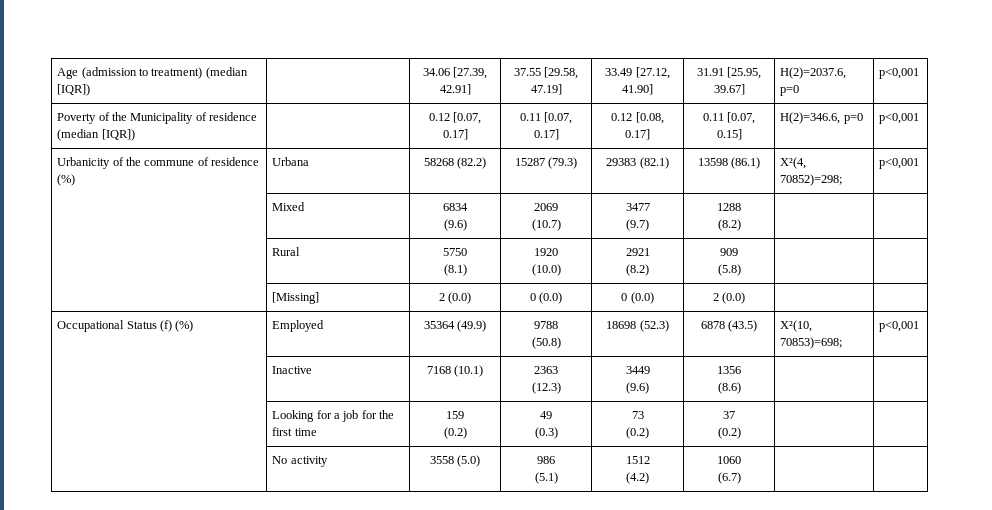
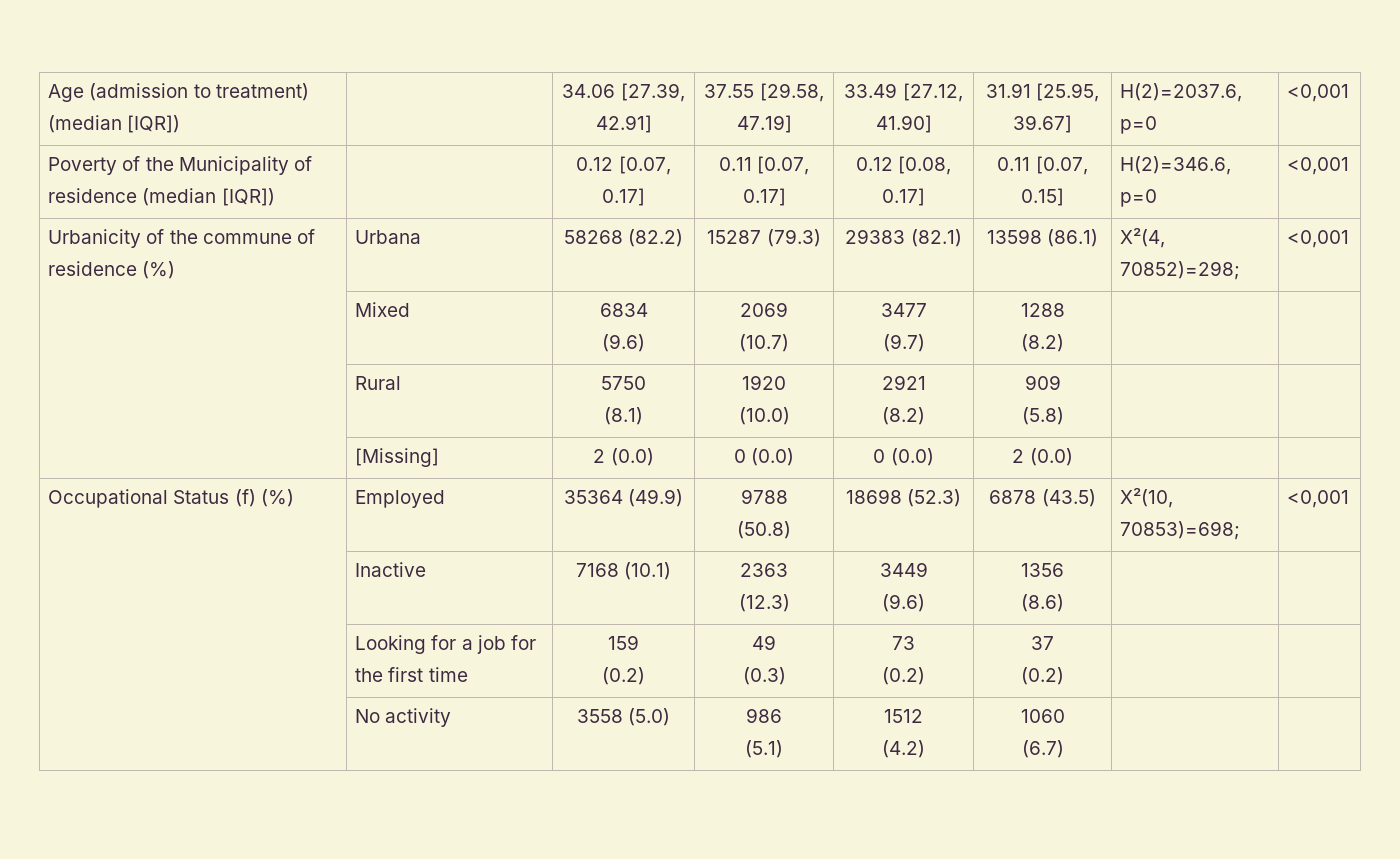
[879,68,920,79] p<0,001 -> [1287,84,1350,102] <0,001
[879,113,920,124] p<0,001 -> [1287,157,1350,175] <0,001
[879,158,920,169] p<0,001 -> [1287,230,1350,248] <0,001
[879,321,920,332] p<0,001 -> [1287,490,1350,508] <0,001

